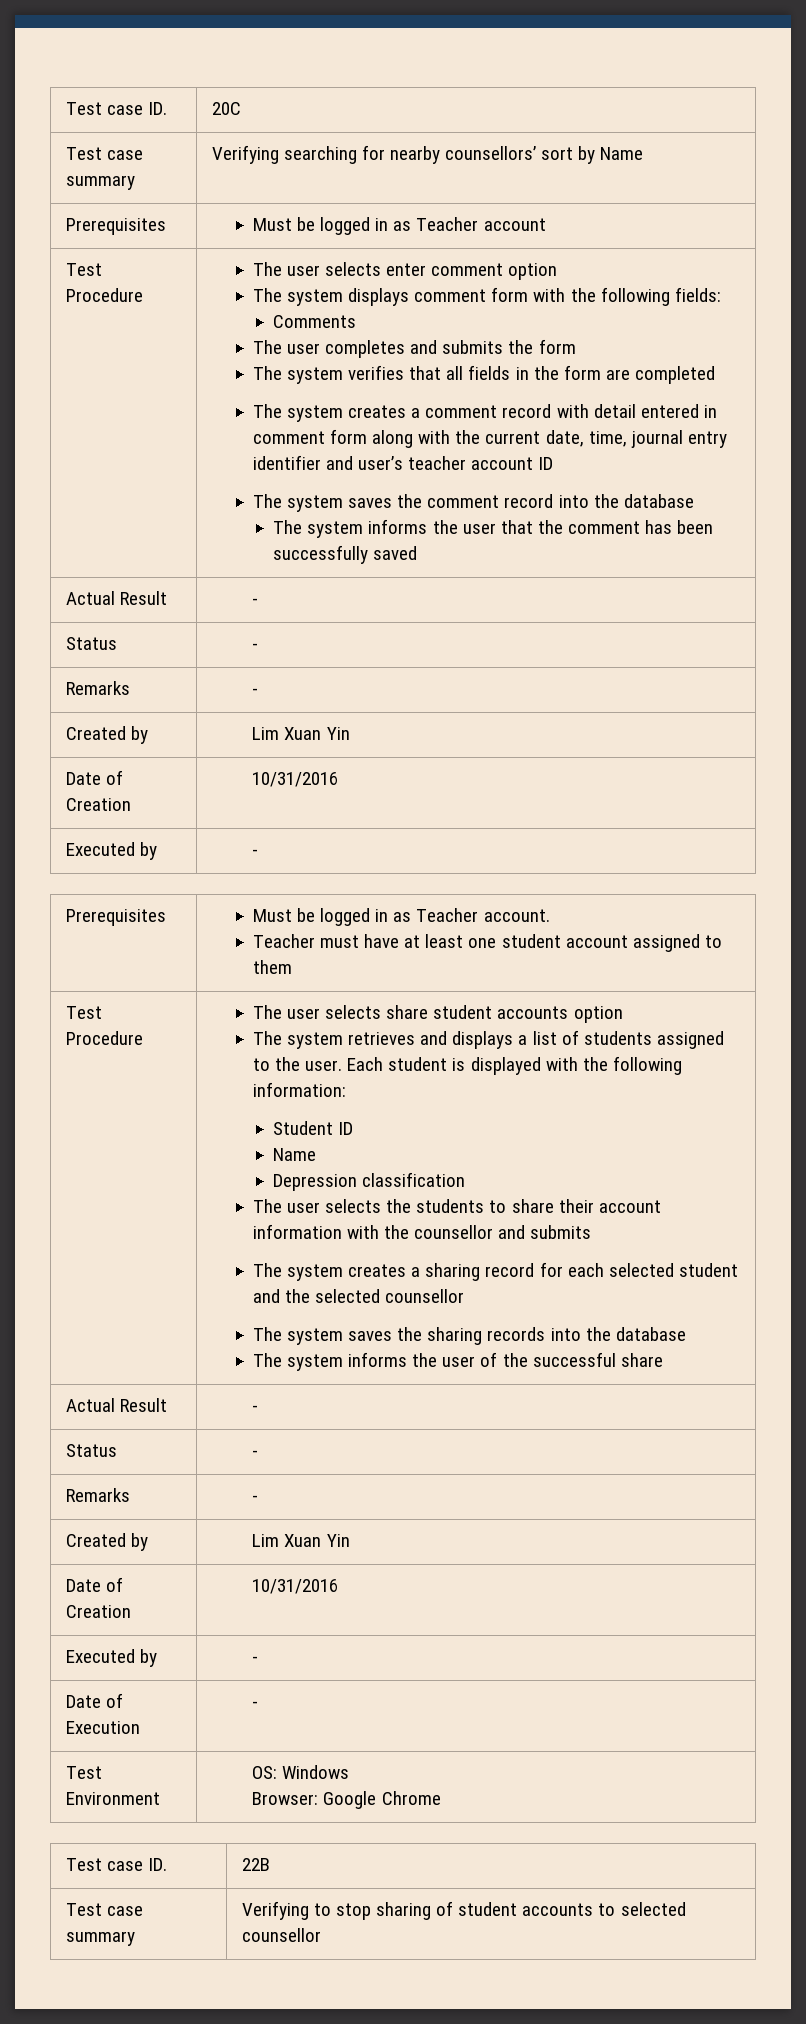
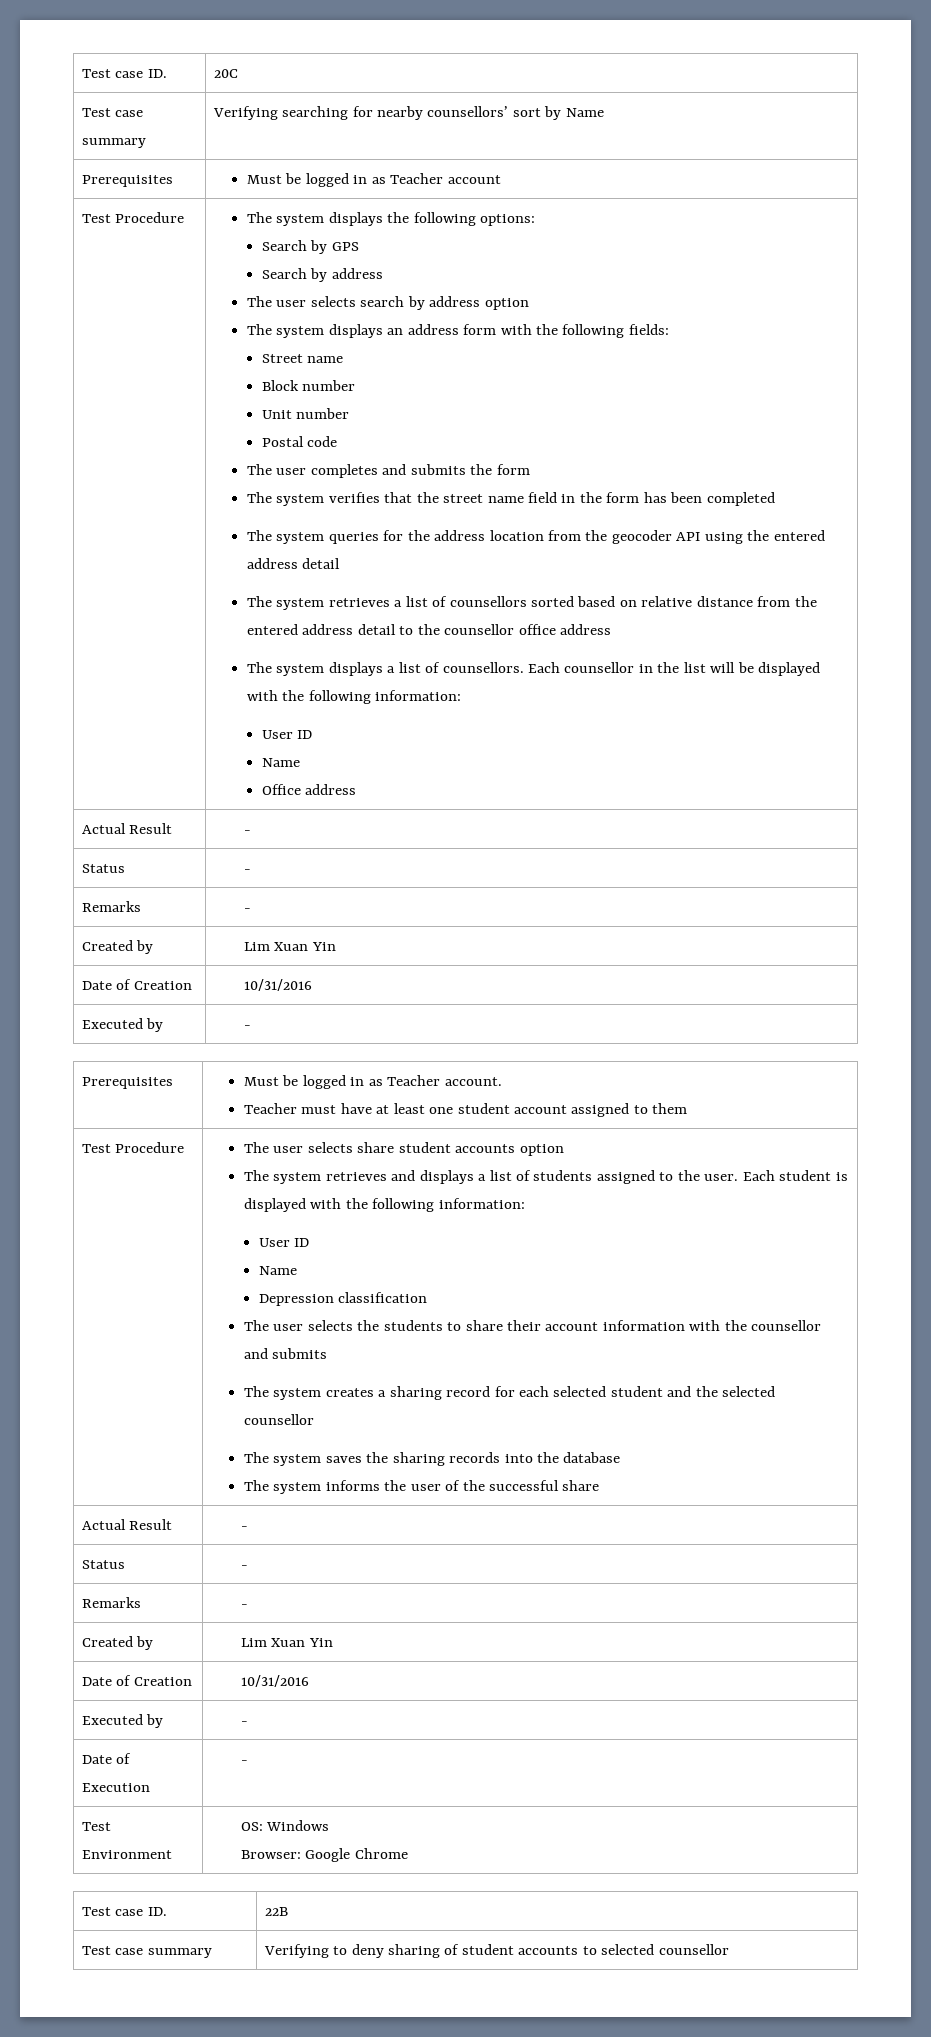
[286,262,504,276] user selects enter comment -> [276,212,536,226] [261,240,359,254] [261,268,383,282] [246,296,481,310] system displays the following options: // Search by GPS // Search by address // The user selects search by address
[414,289,487,302] comment -> [387,324,459,335] an address
[273,315,357,328] Comments -> [261,354,344,363] [261,380,356,391] [261,408,350,419] [261,436,338,447] Street name // Block number // Unit number // Postal code
[446,365,511,380] all fields -> [416,492,558,503] the street name field
[605,369,630,380] are -> [643,492,703,503] has been
[348,404,717,418] [252,429,727,448] [252,455,554,470] [252,494,694,512] [273,519,714,538] [273,545,418,564] creates a comment record with detail entered in comment form along with the current date, time, journal entry identifier and user’s teacher account ID // The system saves the comment record into the database // The system informs the user that the comment has been successfully saved -> [328,530,825,544] [246,558,341,569] [246,596,817,610] [246,624,612,635] [246,662,821,676] [246,690,462,704] [261,730,313,739] [261,758,300,767] [261,784,357,795] queries for the address location from the geocoder API using the entered address detail // The system retrieves a list of counsellors sorted based on relative distance from the entered address detail to the counsellor office address // The system displays a list of counsellors. Each counsellor in the list will be displayed with the following information: // User ID // Name // Office address
[273,1121,334,1135] Student -> [258,1238,290,1247] User
[335,1903,371,1920] stop -> [351,1944,384,1958] deny

